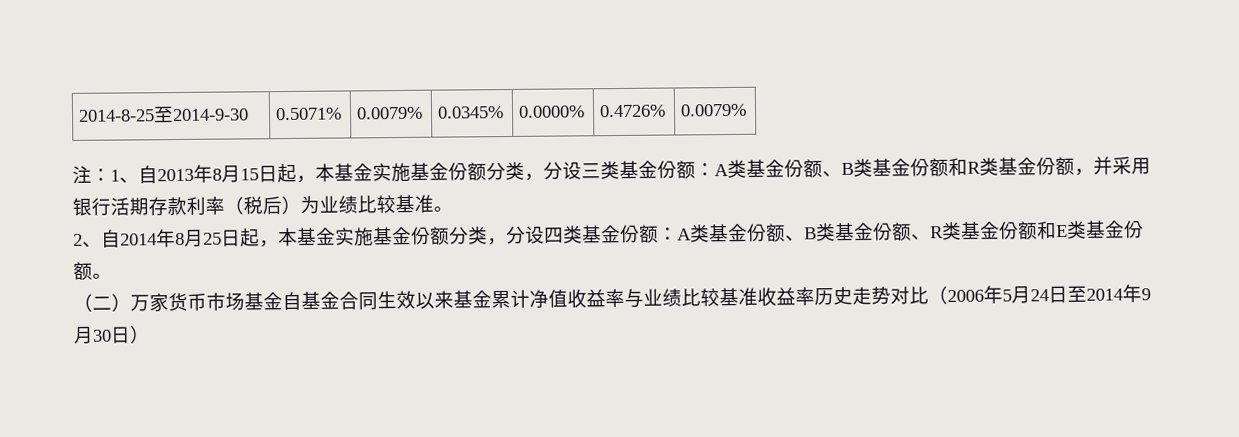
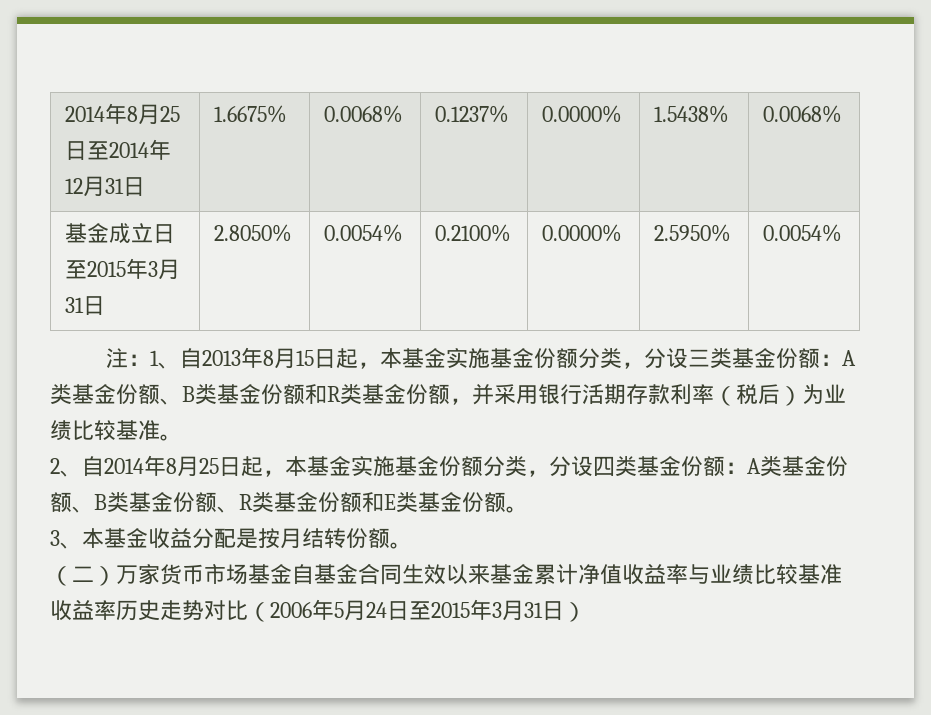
[78,106,250,123] [275,107,343,121] [356,106,424,120] [437,106,505,119] [518,105,586,118] [599,104,667,118] [680,103,748,117] 2014-8-25至2014-9-30 | 0.5071% | 0.0079% | 0.0345% | 0.0000% | 0.4726% | 0.0079% -> [65,103,181,125] [65,139,172,160] [65,176,146,197] [214,105,288,123] [324,105,404,123] [435,105,510,123] [542,105,623,123] [654,105,730,123] [763,105,843,123] [65,223,176,243] [65,258,181,280] [65,296,106,315] [214,224,293,242] [324,224,404,242] [435,224,512,242] [542,224,623,242] [654,224,732,242] [763,224,843,242] 2014年8月25日至2014年12月31日 | 1.6675% | 0.0068% | 0.1237% | 0.0000% | 1.5438% | 0.0068% // 基金成立日至2015年3月31日 | 2.8050% | 0.0054% | 0.2100% | 0.0000% | 2.5950% | 0.0054%
(112, 276) none -> [50,527,412,549] // 3、本基金收益分配是按月结转份额。
[1086,284,1151,303] [73,326,112,344] 2014年9月30 -> [431,599,543,621] 2015年3月31

